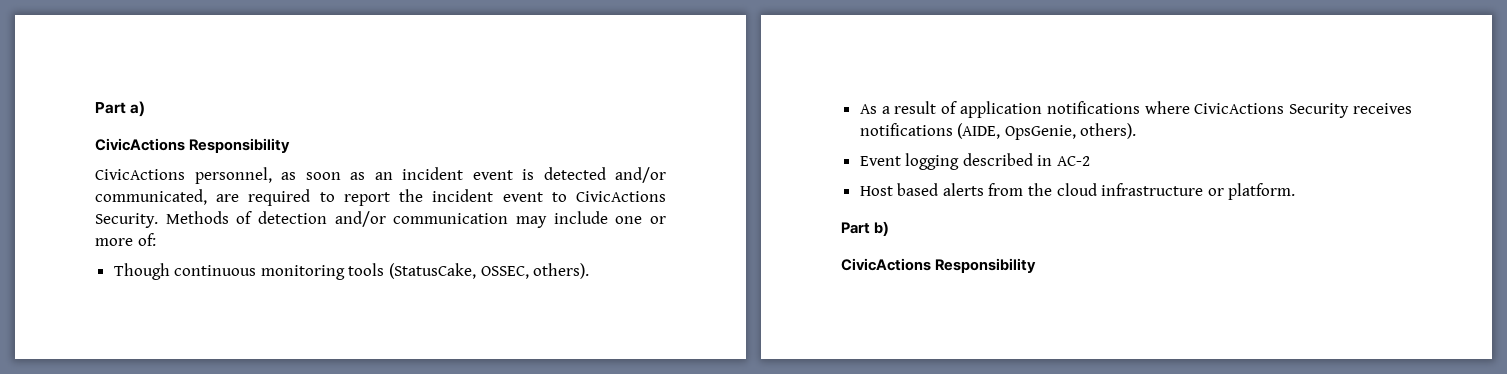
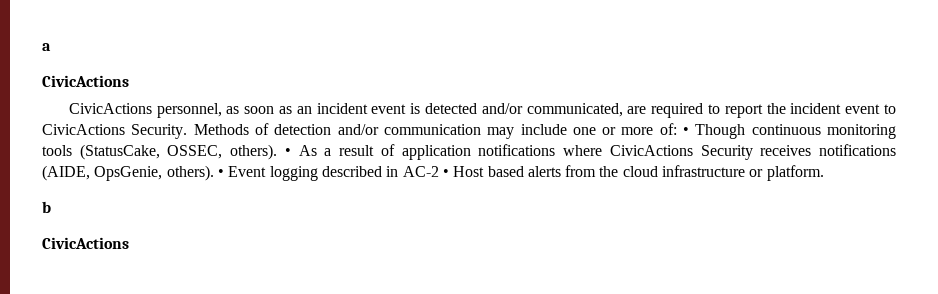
[95,101,146,117] [95,138,291,153] Part a) // CivicActions Responsibility -> [42,43,51,51] [42,75,129,87] a // CivicActions
(156, 239) // -> [683,127,690,135] •
(590, 271) // -> [284,148,291,156] •
(1137, 131) // -> [217,169,224,177] •
(1091, 161) // -> [442,169,449,177] •
[841,221,890,236] [841,258,1037,273] Part b) // CivicActions Responsibility -> [42,201,51,213] [42,237,129,249] b // CivicActions

